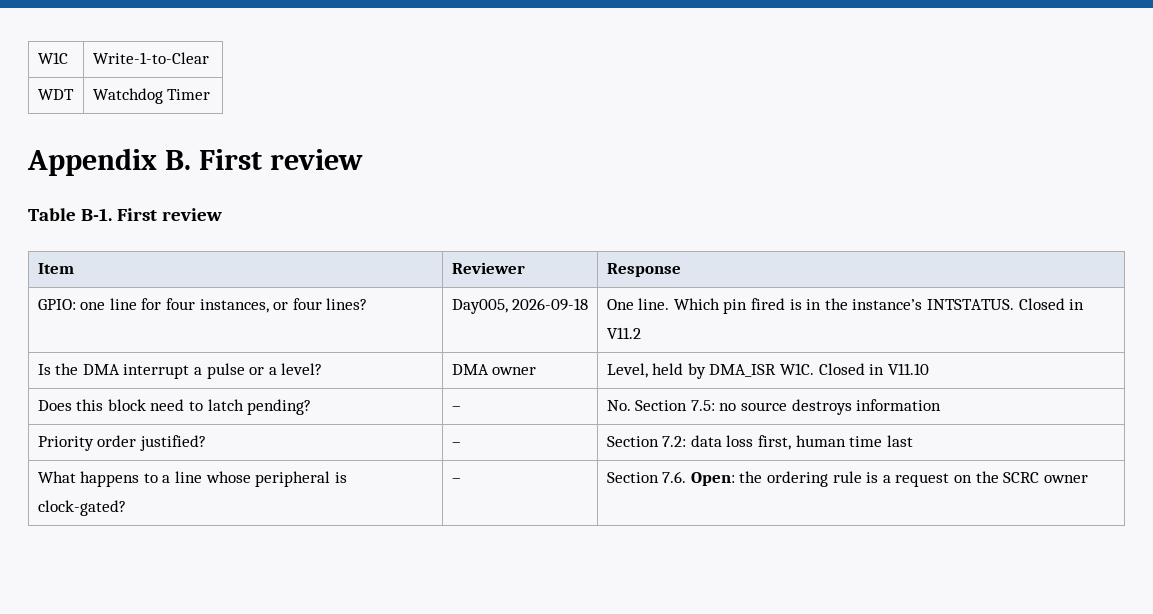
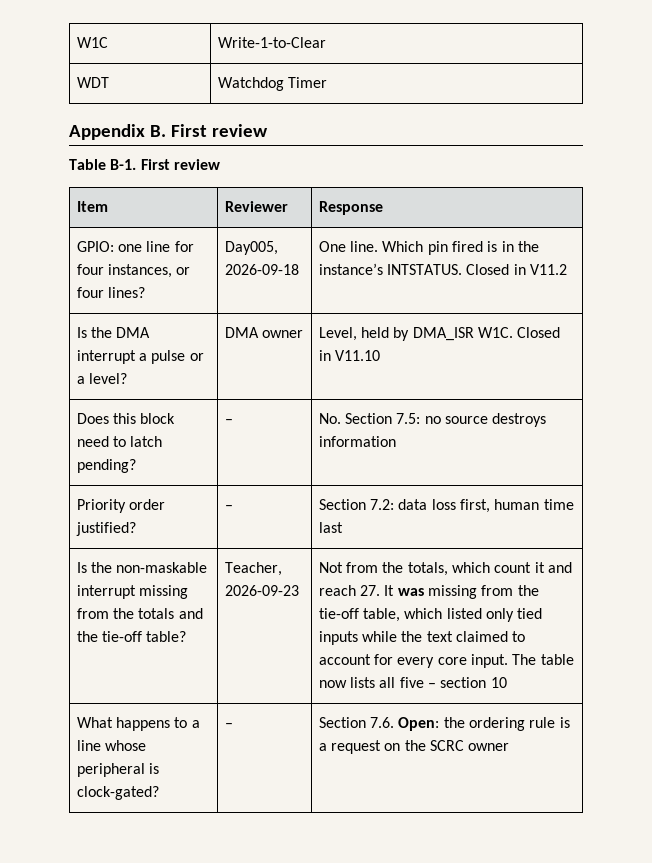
(913, 441) none -> [76,562,208,573] [76,585,188,599] [76,608,203,619] [76,631,187,642] [224,562,282,576] [224,585,299,596] [318,562,572,576] [318,585,539,599] [318,608,543,622] [318,631,526,645] [318,654,574,668] [318,677,507,688] // Is the non-maskable interrupt missing from the totals and the tie-off table? | Teacher, 2026-09-23 | Not from the totals, which count it and reach 27. It was missing from the tie-off table, which listed only tied inputs while the text claimed to account for every core input. The table now lists all five – section 10

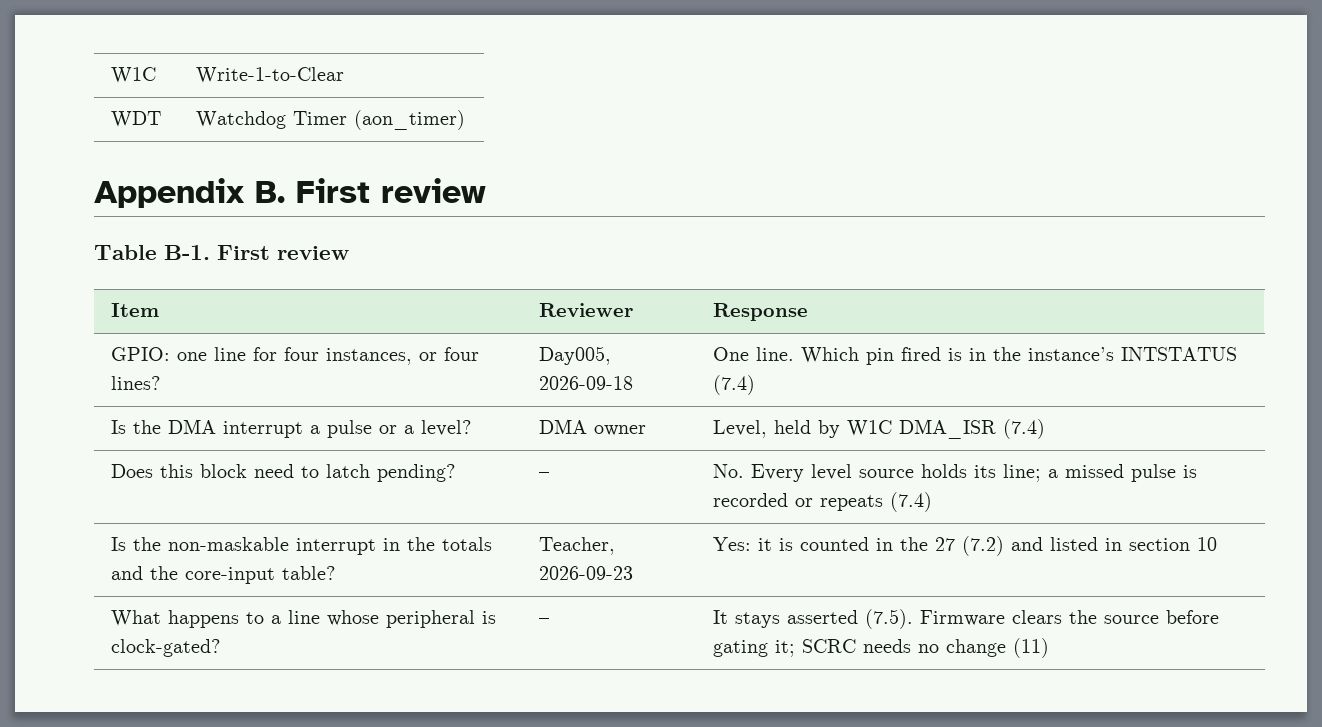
(327, 82) none -> [354,110,466,130] (aon_timer)
[386,264,567,275] INTSTATUS. Closed in V11.2 -> [1121,347,1238,361] [713,375,756,395] INTSTATUS (7.4)
[412,327,561,341] [318,350,380,361] DMA_ISR W1C. Closed in V11.10 -> [847,419,1046,439] W1C DMA_ISR (7.4)
[344,413,547,427] [318,436,396,447] [76,499,165,513] [75,522,136,536] [224,505,233,510] [318,499,574,513] [318,522,343,533] Section 7.5: no source destroys information // Priority order justified? | – | Section 7.2: data loss first, human time last -> [751,464,1198,482] [713,492,933,512] Every level source holds its line; a missed pulse is recorded or repeats (7.4)
[138,585,188,599] [76,608,109,619] missing from -> [383,538,401,551] in
[101,631,142,642] tie-off -> [185,567,276,584] core-input
[318,562,572,576] [318,585,539,599] [318,608,543,622] [318,631,526,645] [318,654,574,668] [318,677,436,688] Not from the totals, which count it and reach 27. It was missing from the tie-off table, which listed only tied inputs while the text claimed to account for every core input. The table now lists all five – -> [713,536,1123,556] Yes: it is counted in the 27 (7.2) and listed in
[318,717,570,731] [318,740,510,754] Section 7.6. Open: the ordering rule is a request on the SCRC owner -> [713,609,1220,629] [713,638,1050,658] It stays asserted (7.5). Firmware clears the source before gating it; SCRC needs no change (11)

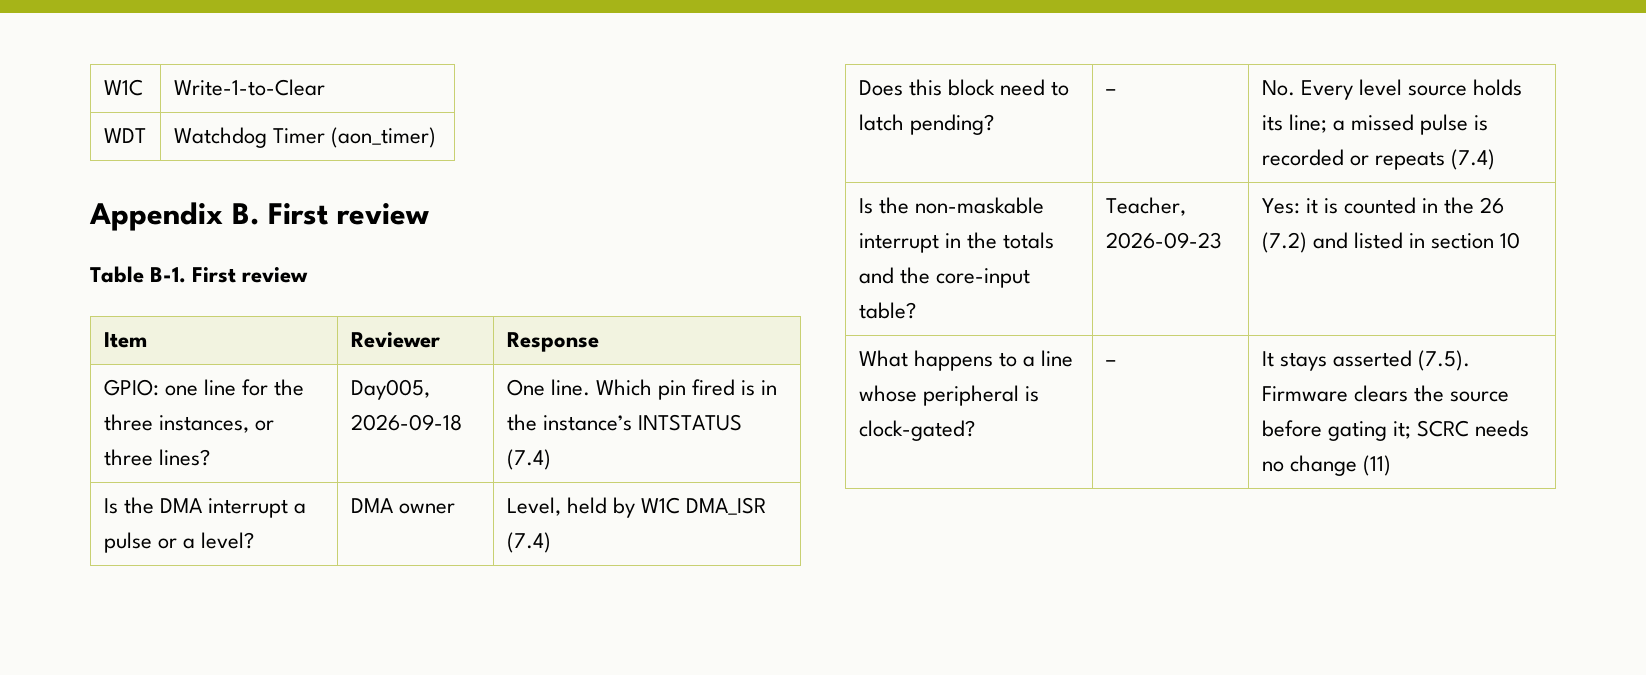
[284,347,320,361] four -> [273,379,304,396] [103,414,153,431] the three
[444,347,480,361] four -> [103,449,153,466] three
[935,537,956,551] 27 -> [1480,197,1505,214] 26

